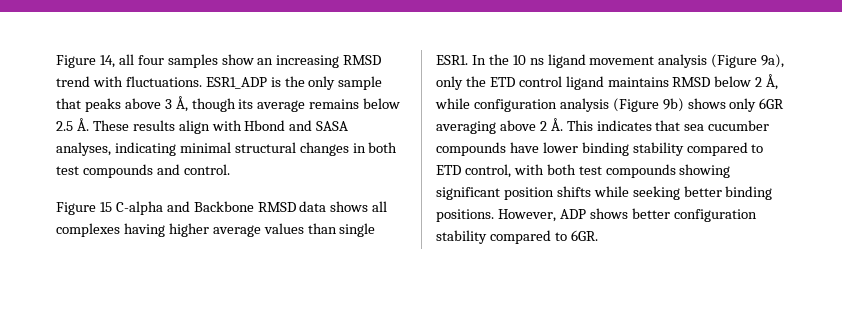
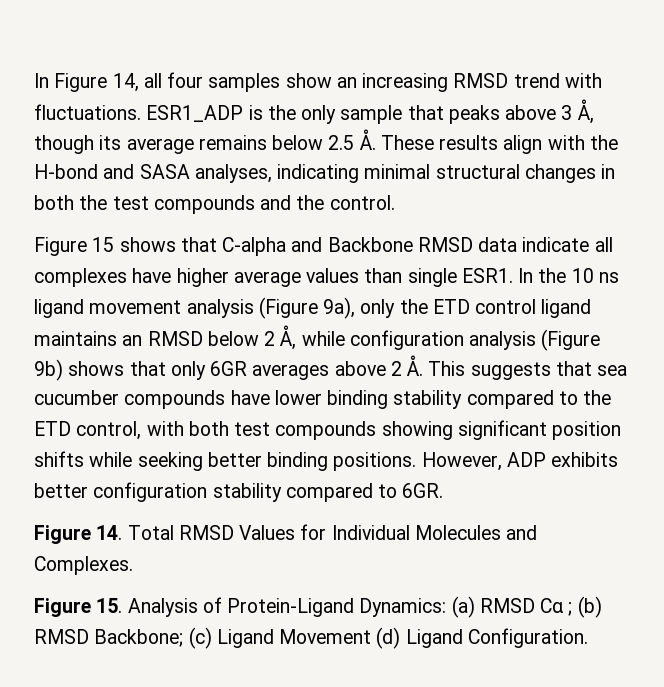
(56, 61) none -> [34,73,49,88] In
[244,120,286,131] Hbond -> [589,135,618,150] [34,164,98,179] the H-bond
(398, 147) none -> [79,195,108,210] the
(180, 169) none -> [296,195,325,210] the
(112, 207) none -> [119,237,217,252] shows that
[330,201,369,212] shows -> [522,237,590,252] indicate
[123,223,165,237] having -> [132,268,172,283] have
(669, 82) none -> [122,335,143,346] an
(726, 103) none -> [129,361,166,376] that
[436,121,496,134] averaging -> [252,364,330,380] averages
[596,120,652,131] indicates -> [470,362,551,380] suggests
(764, 148) none -> [583,390,612,405] the
[589,208,628,219] shows -> [551,452,619,467] exhibits
(598, 235) none -> [34,524,538,544] [34,556,133,575] [34,596,602,618] [34,627,588,649] // Figure 14. Total RMSD Values for Individual Molecules and Complexes. // Figure 15. Analysis of Protein-Ligand Dynamics: (a) RMSD Cα ; (b) RMSD Backbone; (c) Ligand Movement (d) Ligand Configuration.

